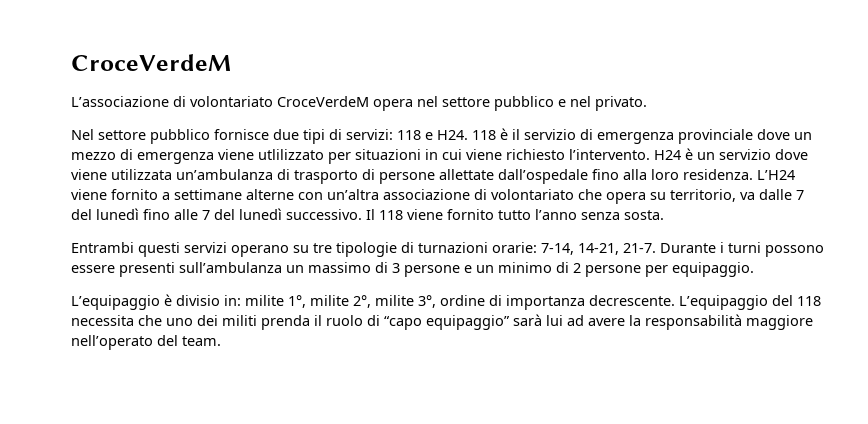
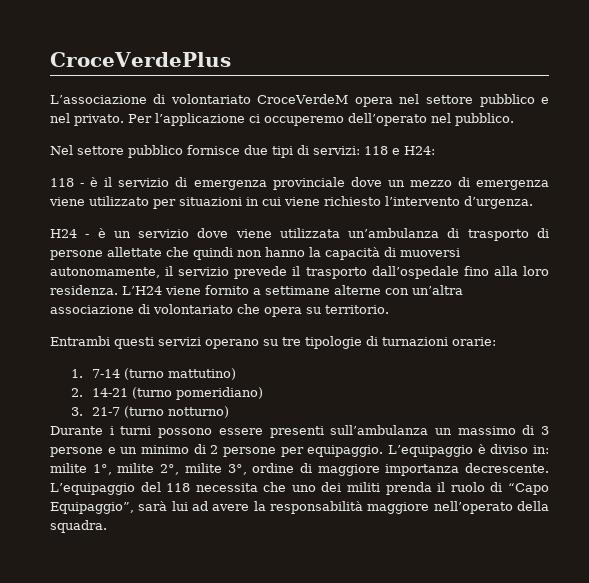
[71,54,231,71] CroceVerdeM -> [50,52,231,67] CroceVerdePlus
(647, 103) none -> [128,113,514,126] Per l’applicazione ci occuperemo dell’operato nel pubblico.
[437,130,496,140] H24. 118 -> [404,146,435,155] [50,178,85,187] H24: // 118 -
[258,149,324,160] utlilizzato -> [89,196,149,206] utilizzato
[569,149,681,160] l’intervento. H24 -> [385,196,533,209] [50,229,90,238] l’intervento d’urgenza. // H24 -
(494, 174) none -> [166,247,460,260] [50,266,367,279] che quindi non hanno la capacità di muoversi autonomamente, il servizio prevede il trasporto
[670,189,804,202] [71,208,664,220] territorio, va dalle 7 del lunedì fino alle 7 del lunedì successivo. Il 118 viene fornito tutto l’anno senza sosta. -> [325,305,389,314] territorio.
[541,243,656,255] 7-14, 14-21, 21-7. -> [70,368,236,380] [70,387,263,400] [70,406,229,418] // 1. 7-14 (turno mattutino) // 2. 14-21 (turno pomeridiano) // 3. 21-7 (turno notturno) //
(754, 269) // -> (384, 451) none
[176,295,220,306] divisio -> [490,444,529,454] diviso
(502, 300) none -> [317,464,380,476] maggiore
[384,315,510,330] “capo equipaggio” -> [508,483,549,495] [50,502,134,514] “Capo Equipaggio”,
[157,335,221,346] del team. -> [517,501,549,511] [50,520,107,533] della squadra.

